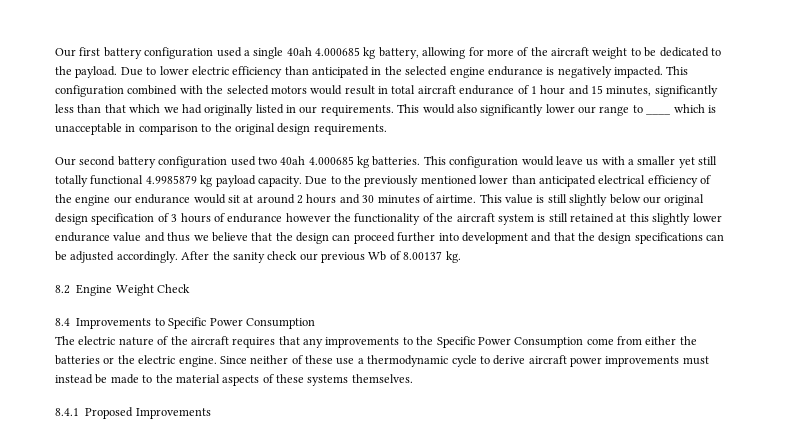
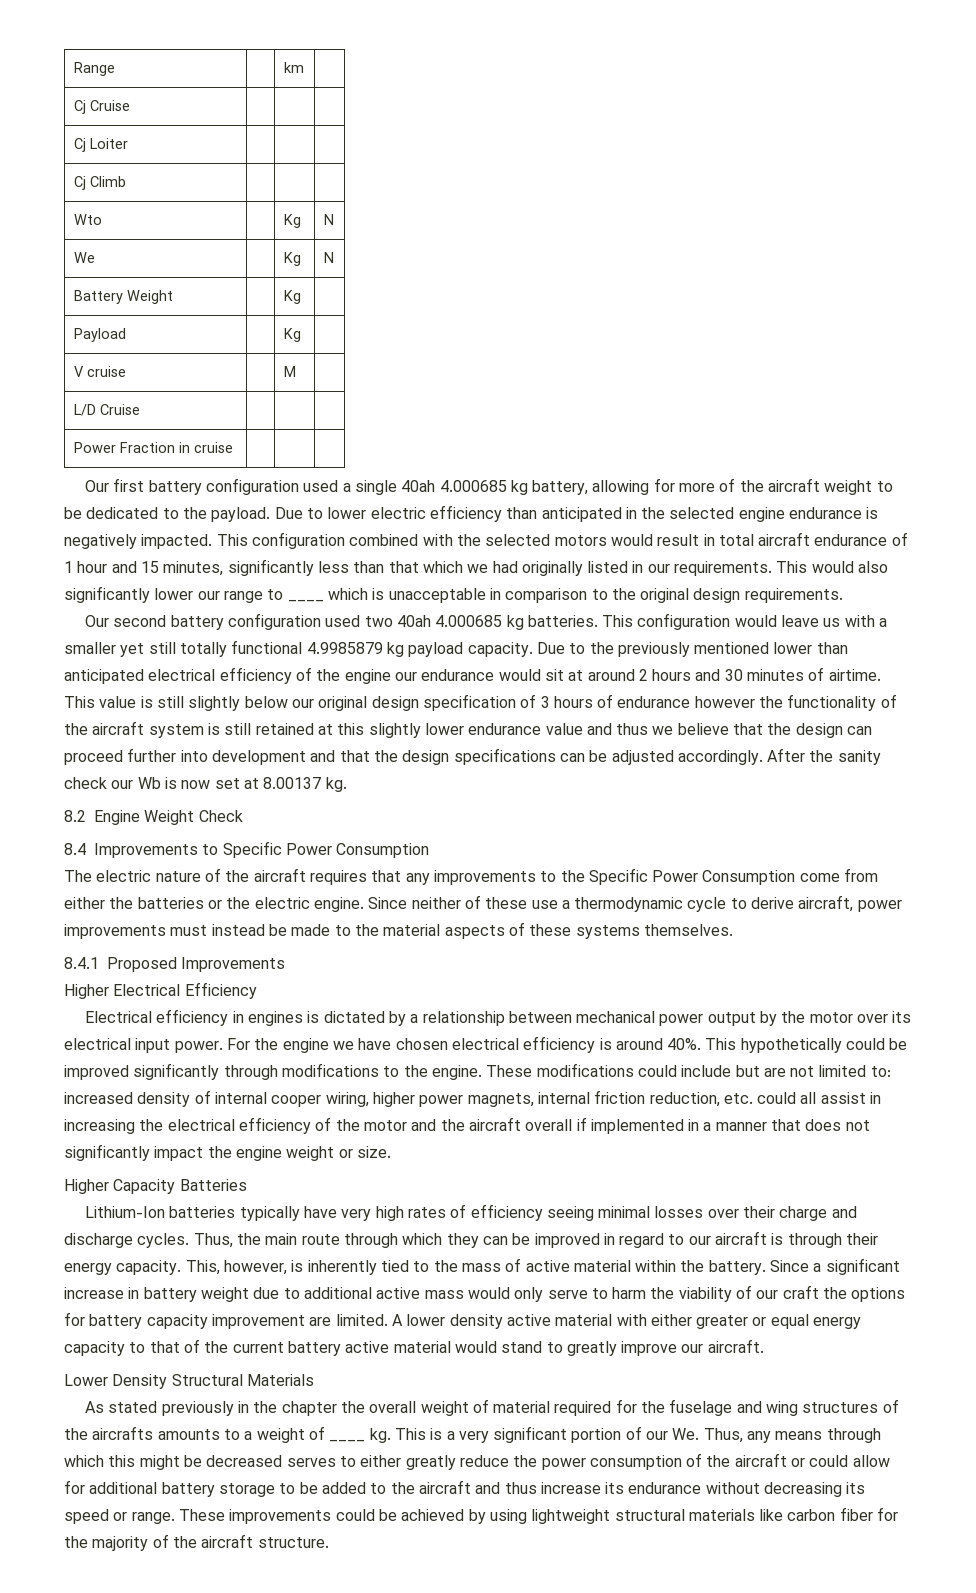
(55, 52) none -> [73,62,115,76] [283,62,304,73] [73,100,130,114] [73,138,128,152] [73,176,126,190] [73,214,102,225] [283,214,301,228] [323,214,334,225] [73,252,95,263] [283,252,301,266] [323,252,334,263] [73,290,173,304] [283,290,301,304] [73,328,126,342] [283,328,301,342] [73,366,126,377] [283,366,296,377] [73,404,140,416] [73,442,233,453] Range | | km | // Cj Cruise | | | // Cj Loiter | | | // Cj Climb | | | // Wto | | Kg | N // We | | Kg | N // Battery Weight | | Kg | // Payload | | Kg | // V cruise | | M | // L/D Cruise | | | // Power Fraction in cruise | | | //
[321,251,401,263] previous Wb of -> [137,777,259,789] Wb is now set at
[528,355,567,364] aircraft -> [798,895,854,912] aircraft,
(211, 413) none -> [64,982,257,999] [84,1009,912,1026] [64,1036,908,1053] [64,1063,891,1080] [64,1090,882,1107] [64,1117,870,1134] [64,1144,391,1161] [64,1179,247,1194] [84,1204,857,1221] [64,1231,879,1248] [64,1258,900,1275] [64,1285,906,1302] [64,1312,862,1329] [64,1339,764,1356] [64,1374,314,1389] [84,1399,899,1416] [64,1426,881,1443] [64,1453,890,1470] [64,1480,866,1497] [64,1507,899,1524] [64,1534,329,1551] // Higher Electrical Efficiency // Electrical efficiency in engines is dictated by a relationship between mechanical power output by the motor over its electrical input power. For the engine we have chosen electrical efficiency is around 40%. This hypothetically could be improved significantly through modifications to the engine. These modifications could include but are not limited to: increased density of internal cooper wiring, higher power magnets, internal friction reduction, etc. could all assist in increasing the electrical efficiency of the motor and the aircraft overall if implemented in a manner that does not significantly impact the engine weight or size. // Higher Capacity Batteries // Lithium-Ion batteries typically have very high rates of efficiency seeing minimal losses over their charge and discharge cycles. Thus, the main route through which they can be improved in regard to our aircraft is through their energy capacity. This, however, is inherently tied to the mass of active material within the battery. Since a significant increase in battery weight due to additional active mass would only serve to harm the viability of our craft the options for battery capacity improvement are limited. A lower density active material with either greater or equal energy capacity to that of the current battery active material would stand to greatly improve our aircraft. // Lower Density Structural Materials // As stated previously in the chapter the overall weight of material required for the fuselage and wing structures of the aircrafts amounts to a weight of ____ kg. This is a very significant portion of our We. Thus, any means through which this might be decreased serves to either greatly reduce the power consumption of the aircraft or could allow for additional battery storage to be added to the aircraft and thus increase its endurance without decreasing its speed or range. These improvements could be achieved by using lightweight structural materials like carbon fiber for the majority of the aircraft structure.

